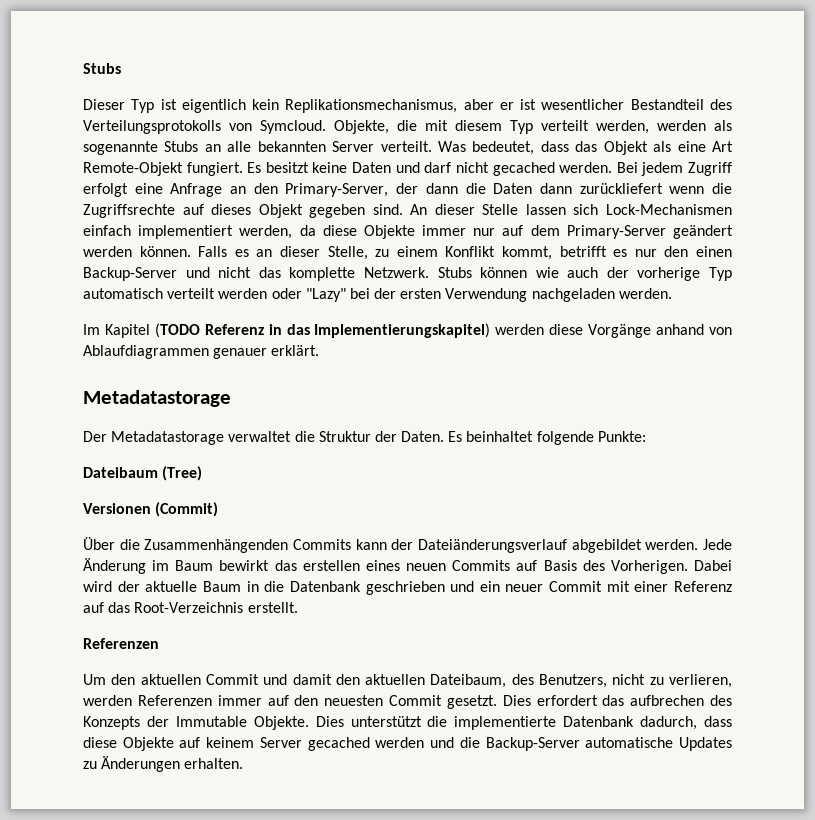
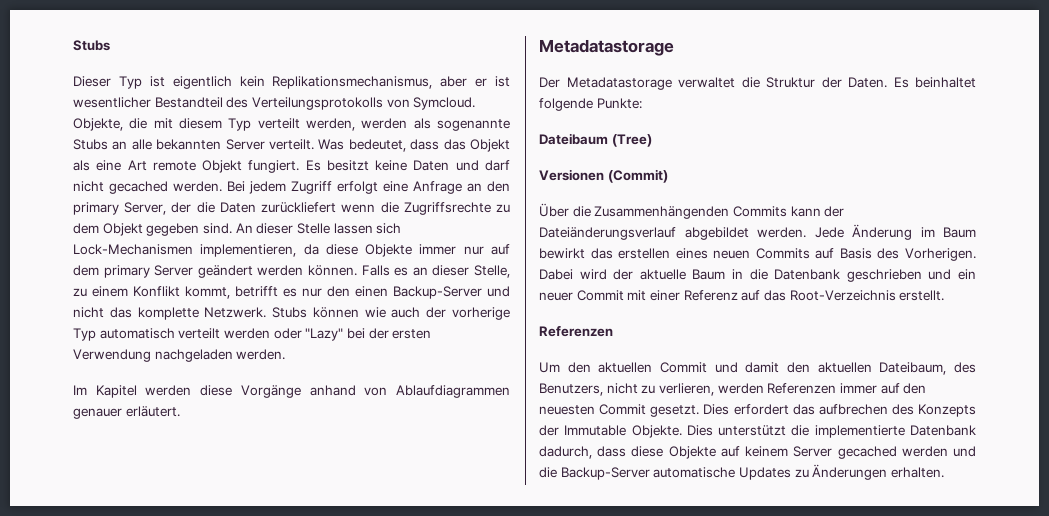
[83,162,183,176] Remote-Objekt -> [152,160,243,173] remote Objekt
[285,183,458,197] Primary-Server, der dann -> [73,202,192,215] primary Server, der
[539,183,572,194] dann -> (256, 207) none
[182,204,252,215] auf dieses -> [496,204,511,213] [73,223,99,234] zu dem
[83,225,293,239] einfach implementiert werden, -> [200,244,297,257] implementieren,
[566,225,666,239] Primary-Server -> [103,265,194,278] primary Server
[154,323,491,338] (TODO Referenz in das Implementierungskapitel) -> (137, 391) none
[271,345,320,356] erklärt. -> [125,406,180,417] erläutert.

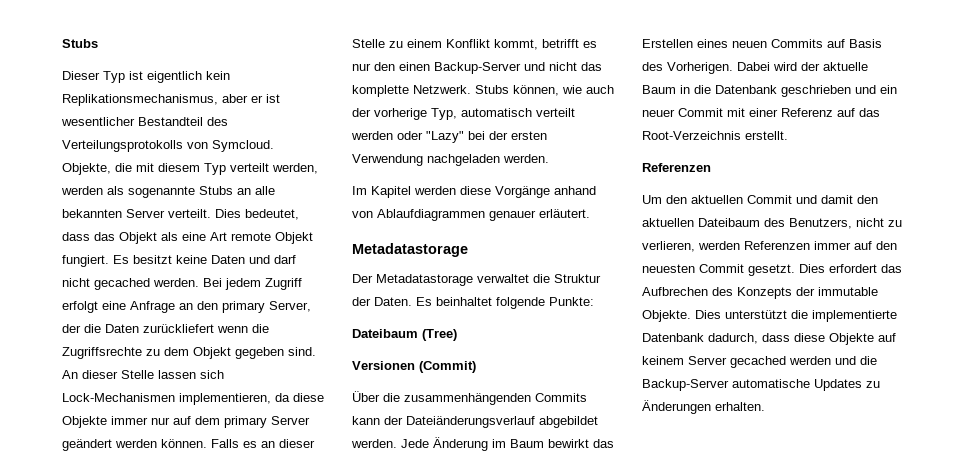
[318,139,345,150] Was -> [215,209,241,218] Dies
[474,265,511,278] Stelle, -> [352,39,385,48] Stelle
[312,307,359,318] können -> [513,85,559,96] können,
[73,328,96,341] Typ -> [431,108,457,120] Typ,
[594,206,730,219] Zusammenhängenden -> [404,393,531,405] zusammenhängenden
[618,248,671,259] erstellen -> [642,39,693,48] Erstellen
[879,362,947,375] Dateibaum, -> [698,218,760,227] Dateibaum
[818,404,888,415] aufbrechen -> [642,287,708,296] Aufbrechen
[564,425,627,436] Immutable -> [818,287,878,296] immutable

